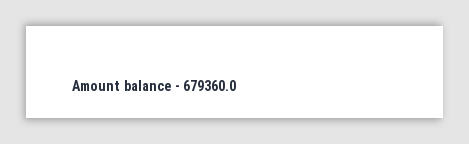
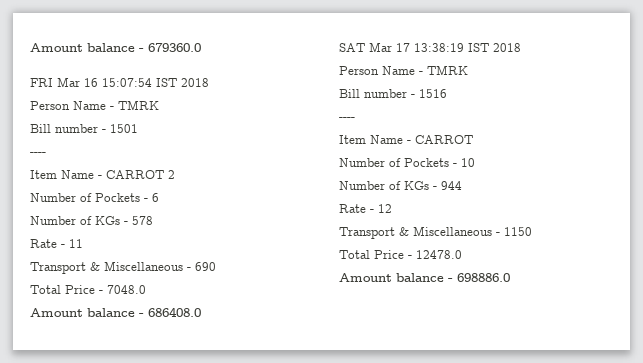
(237, 85) none -> [30,77,209,87] [30,100,159,110] [30,124,138,133] [30,152,46,156] [30,170,175,179] [30,193,159,202] [30,216,153,225] [30,239,83,248] [30,261,216,274] [30,285,146,294] [30,307,201,317] [339,42,521,52] [339,65,468,75] [339,89,447,98] [339,117,355,121] [339,135,473,144] [339,158,475,167] [339,181,462,190] [339,204,392,213] [339,226,532,239] [339,250,462,259] [339,273,510,282] // FRI Mar 16 15:07:54 IST 2018 // Person Name - TMRK // Bill number - 1501 // ---- // Item Name - CARROT 2 // Number of Pockets - 6 // Number of KGs - 578 // Rate - 11 // Transport & Miscellaneous - 690 // Total Price - 7048.0 // Amount balance - 686408.0 // SAT Mar 17 13:38:19 IST 2018 // Person Name - TMRK // Bill number - 1516 // ---- // Item Name - CARROT // Number of Pockets - 10 // Number of KGs - 944 // Rate - 12 // Transport & Miscellaneous - 1150 // Total Price - 12478.0 // Amount balance - 698886.0

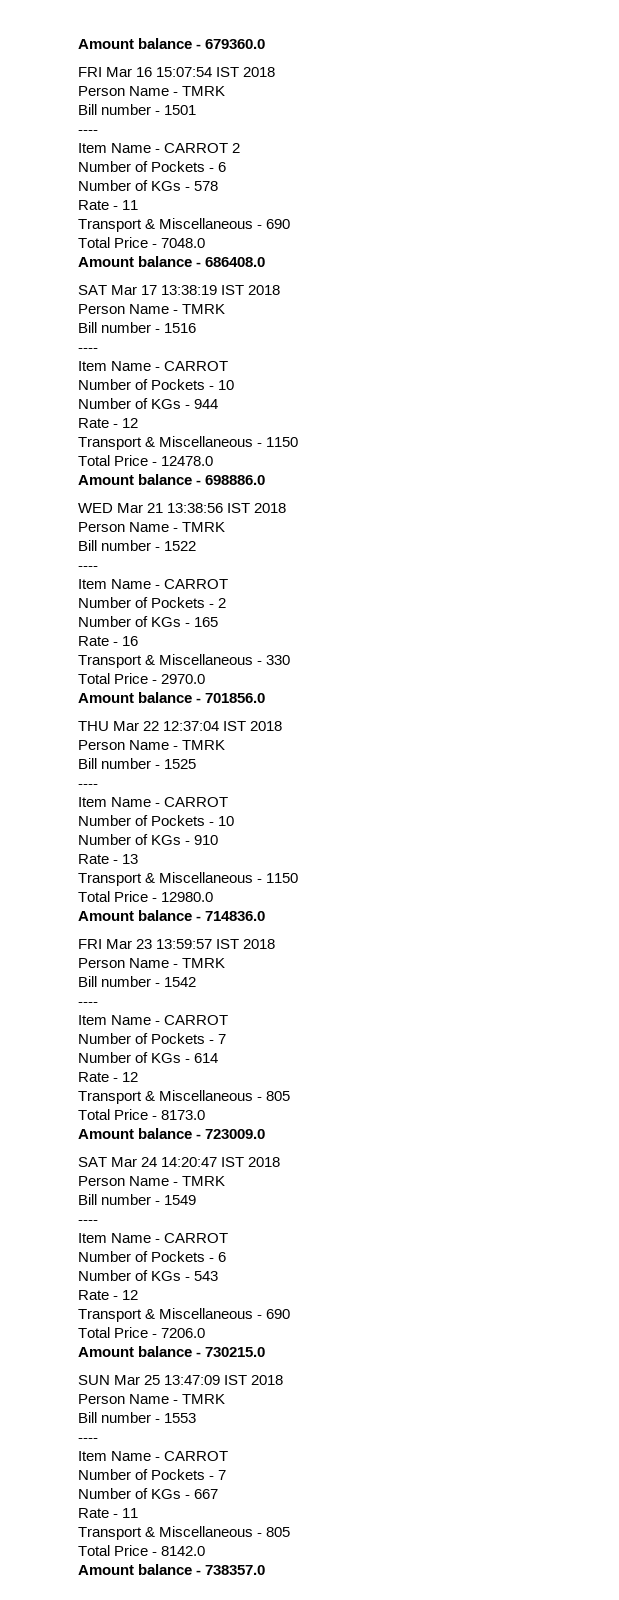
(510, 277) none -> [78,503,287,513] [78,522,226,532] [78,540,197,551] [78,566,98,570] [78,579,229,589] [78,597,227,608] [78,616,219,627] [78,636,139,646] [78,654,291,668] [78,673,206,684] [78,692,266,703] [78,721,283,731] [78,740,226,750] [78,758,197,769] [78,784,98,788] [78,797,229,807] [78,815,235,826] [78,834,219,845] [78,854,139,864] [78,872,299,886] [78,891,214,902] [78,910,266,921] [78,939,276,949] [78,958,226,968] [78,976,197,987] [78,1002,98,1006] [78,1015,229,1025] [78,1033,227,1044] [78,1052,219,1063] [78,1072,139,1082] [78,1090,291,1104] [78,1109,206,1120] [78,1128,266,1139] [78,1157,281,1167] [78,1176,226,1186] [78,1194,197,1205] [78,1220,98,1224] [78,1233,229,1243] [78,1251,227,1262] [78,1270,219,1281] [78,1290,139,1300] [78,1308,291,1322] [78,1327,206,1338] [78,1346,266,1357] [78,1375,284,1385] [78,1394,226,1404] [78,1412,197,1423] [78,1438,98,1442] [78,1451,229,1461] [78,1469,227,1480] [78,1488,219,1499] [78,1508,139,1518] [78,1526,291,1540] [78,1545,206,1556] [78,1564,266,1575] // WED Mar 21 13:38:56 IST 2018 // Person Name - TMRK // Bill number - 1522 // ---- // Item Name - CARROT // Number of Pockets - 2 // Number of KGs - 165 // Rate - 16 // Transport & Miscellaneous - 330 // Total Price - 2970.0 // Amount balance - 701856.0 // THU Mar 22 12:37:04 IST 2018 // Person Name - TMRK // Bill number - 1525 // ---- // Item Name - CARROT // Number of Pockets - 10 // Number of KGs - 910 // Rate - 13 // Transport & Miscellaneous - 1150 // Total Price - 12980.0 // Amount balance - 714836.0 // FRI Mar 23 13:59:57 IST 2018 // Person Name - TMRK // Bill number - 1542 // ---- // Item Name - CARROT // Number of Pockets - 7 // Number of KGs - 614 // Rate - 12 // Transport & Miscellaneous - 805 // Total Price - 8173.0 // Amount balance - 723009.0 // SAT Mar 24 14:20:47 IST 2018 // Person Name - TMRK // Bill number - 1549 // ---- // Item Name - CARROT // Number of Pockets - 6 // Number of KGs - 543 // Rate - 12 // Transport & Miscellaneous - 690 // Total Price - 7206.0 // Amount balance - 730215.0 // SUN Mar 25 13:47:09 IST 2018 // Person Name - TMRK // Bill number - 1553 // ---- // Item Name - CARROT // Number of Pockets - 7 // Number of KGs - 667 // Rate - 11 // Transport & Miscellaneous - 805 // Total Price - 8142.0 // Amount balance - 738357.0

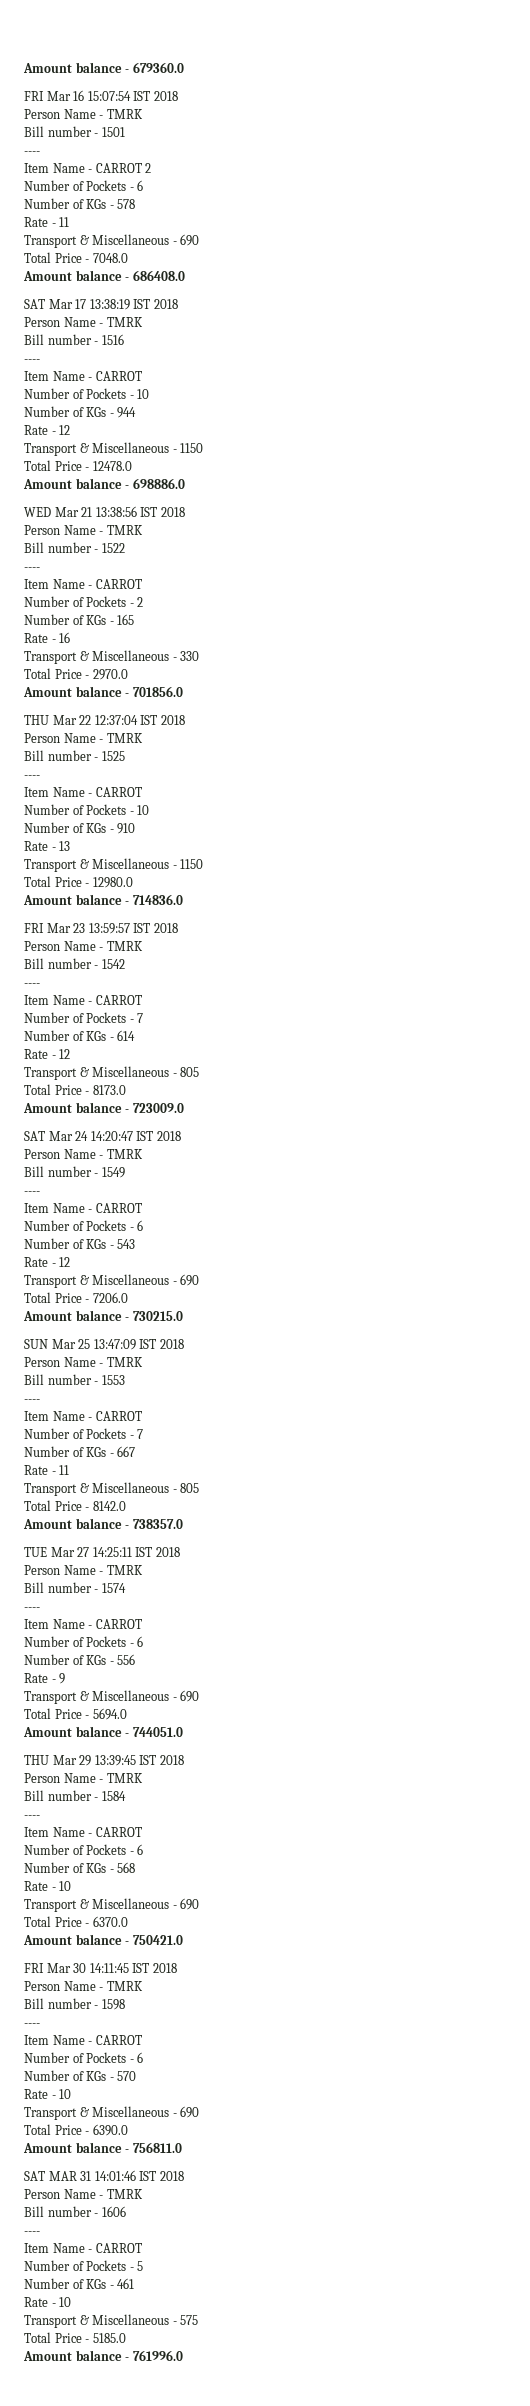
(266, 1570) none -> [24,1547,180,1557] [24,1565,143,1575] [24,1582,126,1593] [24,1607,40,1611] [24,1619,142,1629] [24,1636,144,1647] [24,1654,136,1665] [24,1673,66,1684] [24,1690,200,1704] [24,1708,127,1720] [23,1726,183,1737] [24,1755,184,1766] [24,1773,143,1783] [24,1790,126,1801] [24,1815,40,1819] [24,1827,142,1837] [24,1844,144,1855] [24,1862,136,1873] [24,1881,72,1891] [24,1898,200,1912] [24,1916,128,1927] [23,1934,183,1945] [24,1963,177,1973] [24,1981,143,1991] [24,1998,125,2010] [24,2023,40,2027] [24,2035,142,2045] [24,2052,144,2063] [24,2070,137,2081] [24,2089,72,2099] [24,2106,200,2120] [24,2124,128,2136] [23,2142,182,2153] [24,2170,184,2181] [24,2189,143,2199] [24,2206,126,2217] [24,2231,40,2235] [24,2243,142,2253] [24,2260,144,2271] [24,2278,135,2289] [24,2297,72,2307] [24,2314,199,2328] [24,2332,126,2343] [23,2350,183,2361] // TUE Mar 27 14:25:11 IST 2018 // Person Name - TMRK // Bill number - 1574 // ---- // Item Name - CARROT // Number of Pockets - 6 // Number of KGs - 556 // Rate - 9 // Transport & Miscellaneous - 690 // Total Price - 5694.0 // Amount balance - 744051.0 // THU Mar 29 13:39:45 IST 2018 // Person Name - TMRK // Bill number - 1584 // ---- // Item Name - CARROT // Number of Pockets - 6 // Number of KGs - 568 // Rate - 10 // Transport & Miscellaneous - 690 // Total Price - 6370.0 // Amount balance - 750421.0 // FRI Mar 30 14:11:45 IST 2018 // Person Name - TMRK // Bill number - 1598 // ---- // Item Name - CARROT // Number of Pockets - 6 // Number of KGs - 570 // Rate - 10 // Transport & Miscellaneous - 690 // Total Price - 6390.0 // Amount balance - 756811.0 // SAT MAR 31 14:01:46 IST 2018 // Person Name - TMRK // Bill number - 1606 // ---- // Item Name - CARROT // Number of Pockets - 5 // Number of KGs - 461 // Rate - 10 // Transport & Miscellaneous - 575 // Total Price - 5185.0 // Amount balance - 761996.0

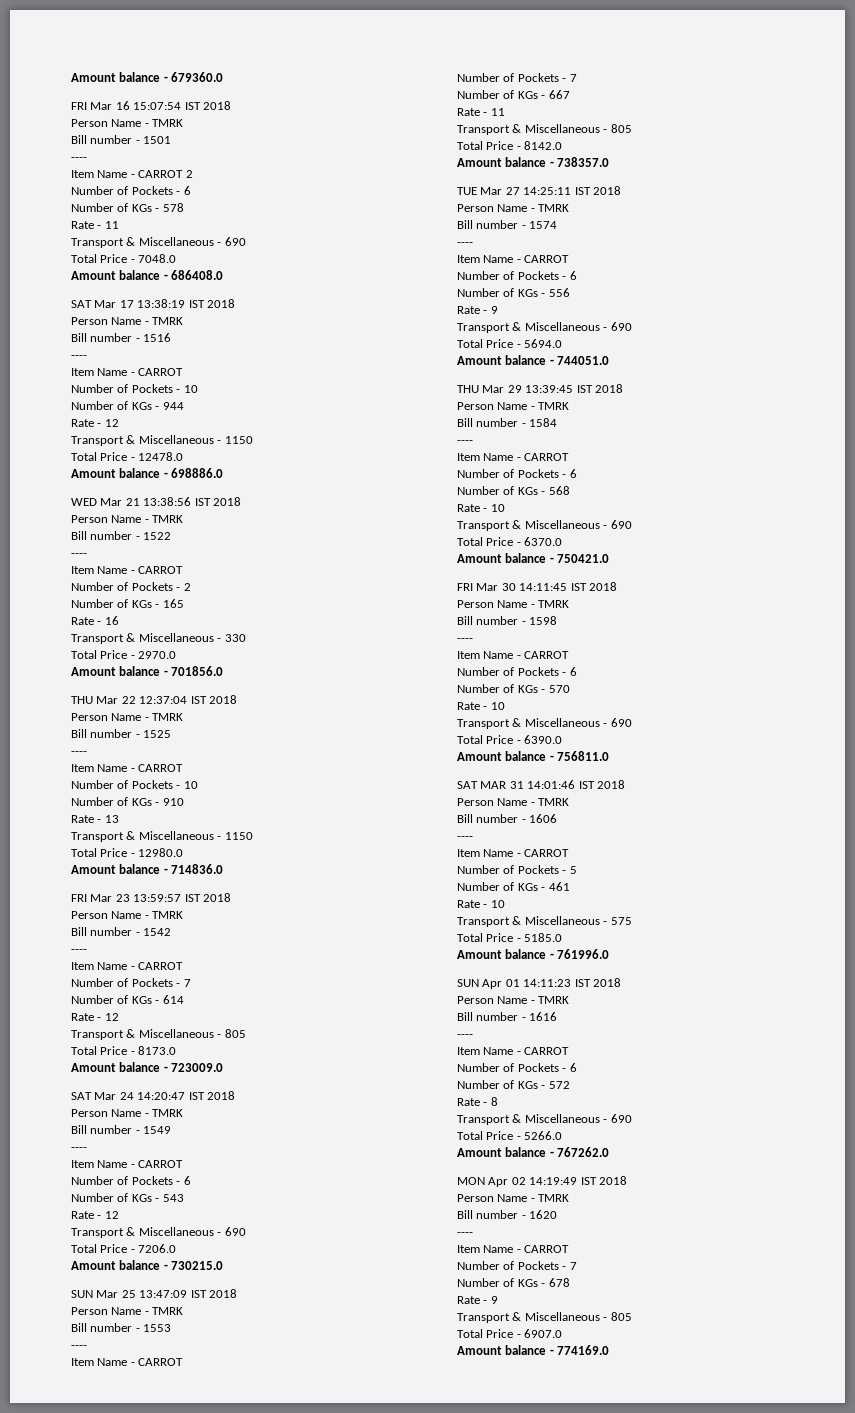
(183, 2355) none -> [457,978,621,989] [457,996,570,1004] [457,1012,558,1021] [457,1034,473,1038] [457,1047,570,1055] [457,1063,577,1072] [457,1080,570,1089] [457,1097,498,1106] [457,1114,632,1125] [457,1131,563,1140] [457,1147,610,1157] [457,1176,627,1187] [457,1194,570,1202] [457,1210,558,1219] [457,1232,473,1236] [457,1245,570,1253] [457,1261,577,1270] [457,1278,570,1287] [457,1296,498,1304] [457,1312,632,1323] [457,1329,563,1338] [457,1345,610,1355] // SUN Apr 01 14:11:23 IST 2018 // Person Name - TMRK // Bill number - 1616 // ---- // Item Name - CARROT // Number of Pockets - 6 // Number of KGs - 572 // Rate - 8 // Transport & Miscellaneous - 690 // Total Price - 5266.0 // Amount balance - 767262.0 // MON Apr 02 14:19:49 IST 2018 // Person Name - TMRK // Bill number - 1620 // ---- // Item Name - CARROT // Number of Pockets - 7 // Number of KGs - 678 // Rate - 9 // Transport & Miscellaneous - 805 // Total Price - 6907.0 // Amount balance - 774169.0

